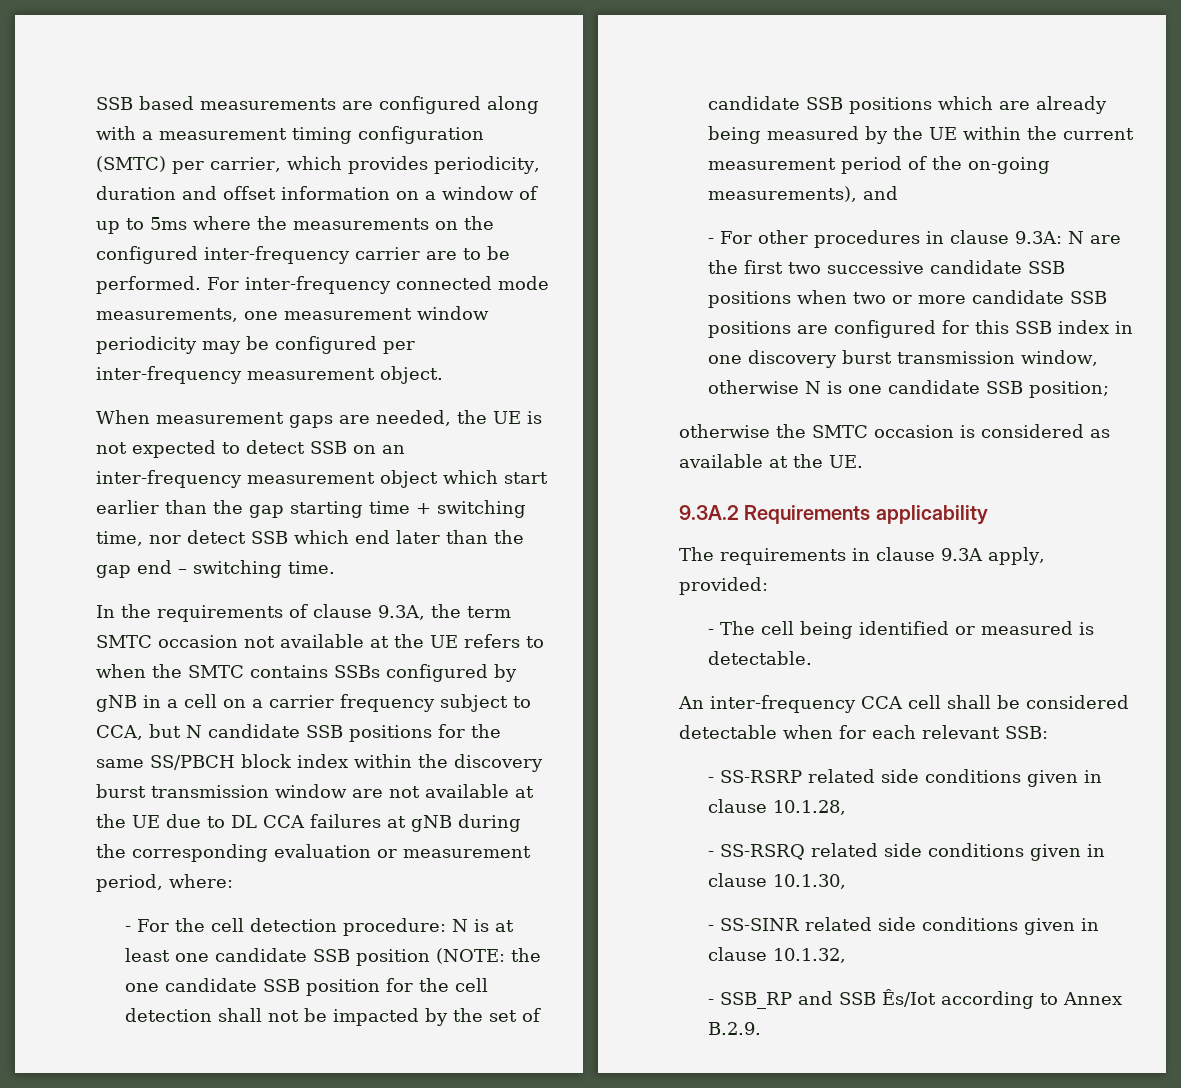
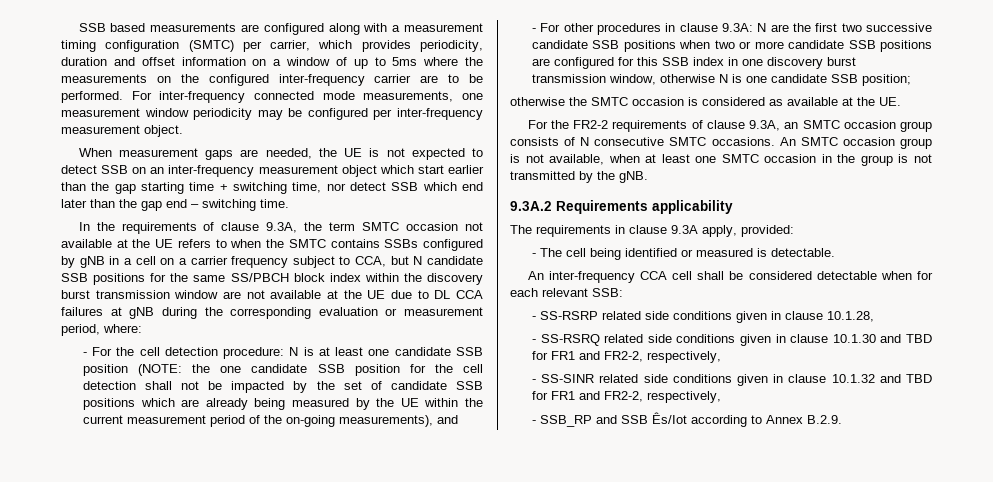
(863, 461) none -> [527,120,932,132] [510,137,932,149] [510,154,933,166] [510,171,648,183] // For the FR2-2 requirements of clause 9.3A, an SMTC occasion group consists of N consecutive SMTC occasions. An SMTC occasion group is not available, when at least one SMTC occasion in the group is not transmitted by the gNB.
[773,874,847,889] 10.1.30, -> [832,334,932,343] [531,351,721,363] 10.1.30 and TBD for FR1 and FR2-2, respectively,
[773,948,847,963] 10.1.32, -> [831,374,932,383] [531,391,721,403] 10.1.32 and TBD for FR1 and FR2-2, respectively,

